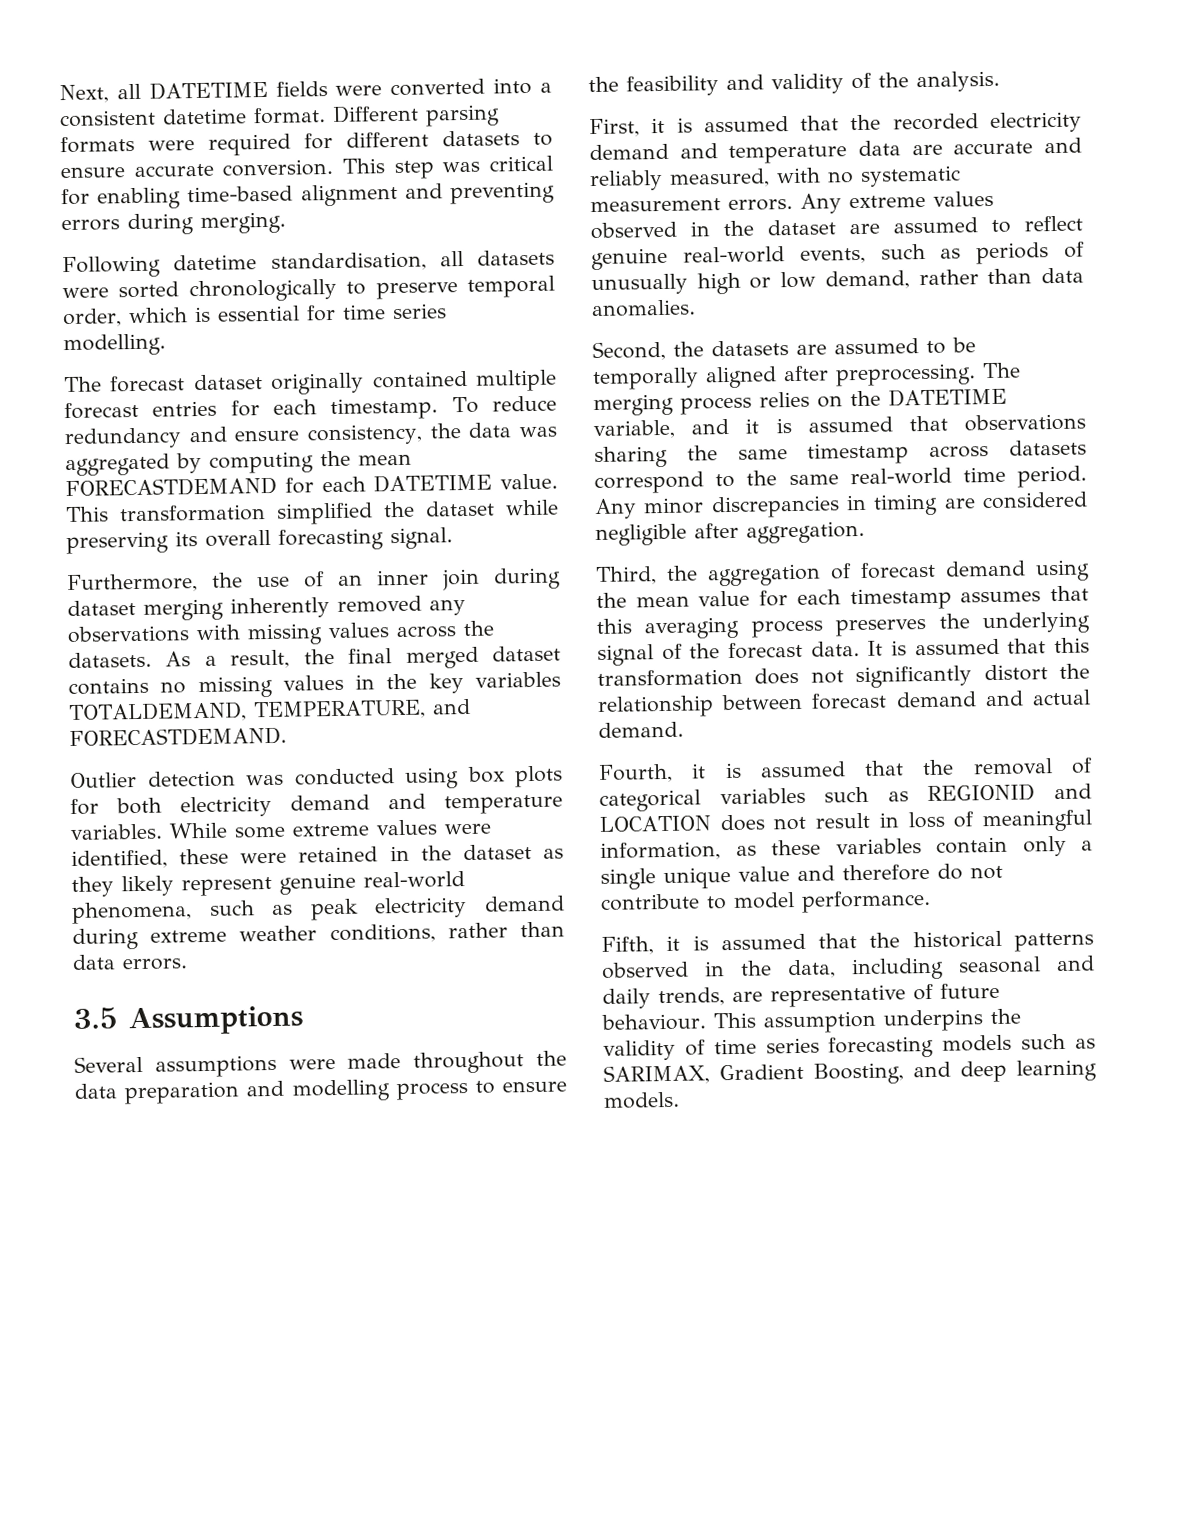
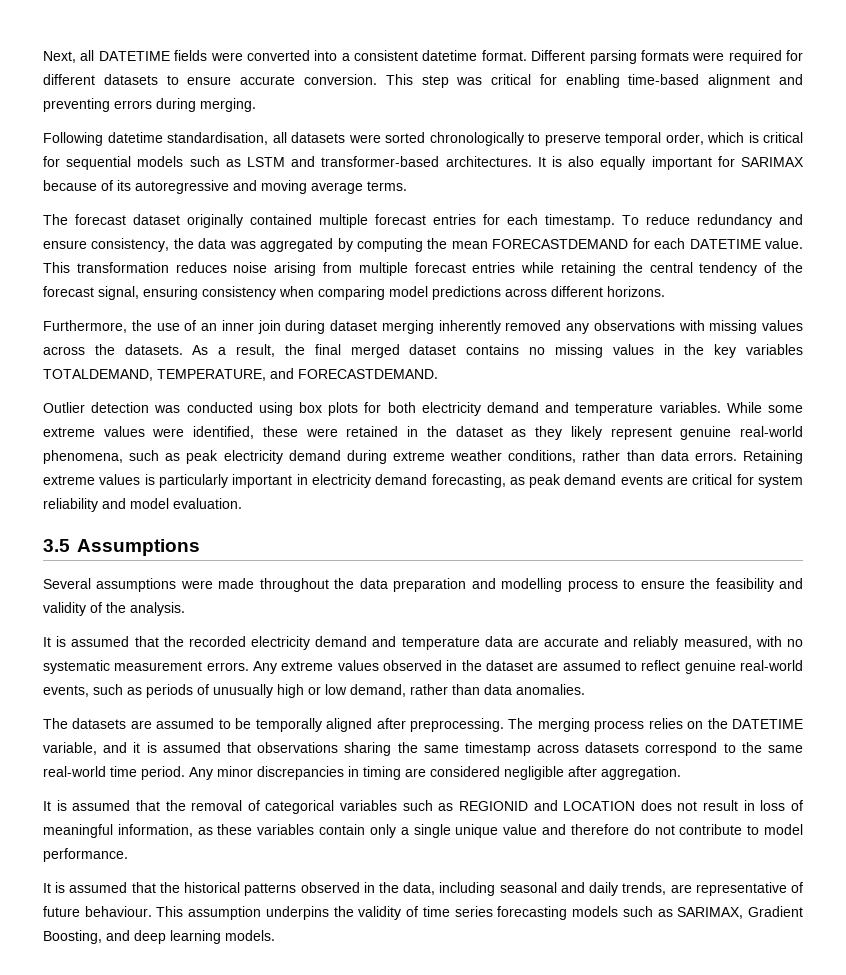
[216,303,447,322] [63,333,166,357] essential for time series modelling. -> [763,132,803,143] [43,156,805,170] [43,180,407,194] critical for sequential models such as LSTM and transformer-based architectures. It is also equally important for SARIMAX because of its autoregressive and moving average terms.
[276,499,559,525] [66,527,453,555] simplified the dataset while preserving its overall forecasting signal. -> [175,262,803,276] [43,286,665,300] reduces noise arising from multiple forecast entries while retaining the central tendency of the forecast signal, ensuring consistency when comparing model predictions across different horizons.
(188, 964) none -> [742,450,803,464] [43,474,803,488] [43,498,242,512] Retaining extreme values is particularly important in electricity demand forecasting, as peak demand events are critical for system reliability and model evaluation.
[589,117,666,138] First, it -> [43,637,51,647] It
[592,340,704,362] Second, the -> [43,718,68,729] The
[595,559,1090,587] [596,585,1089,611] [596,611,1091,640] [597,637,1090,666] [597,663,1090,689] [597,689,1091,718] [598,721,684,738] [598,763,707,783] Third, the aggregation of forecast demand using the mean value for each timestamp assumes that this averaging process preserves the underlying signal of the forecast data. It is assumed that this transformation does not significantly distort the relationship between forecast demand and actual demand. // Fourth, it -> [43,801,51,811] It
[601,935,681,955] Fifth, it -> [43,883,51,893] It

